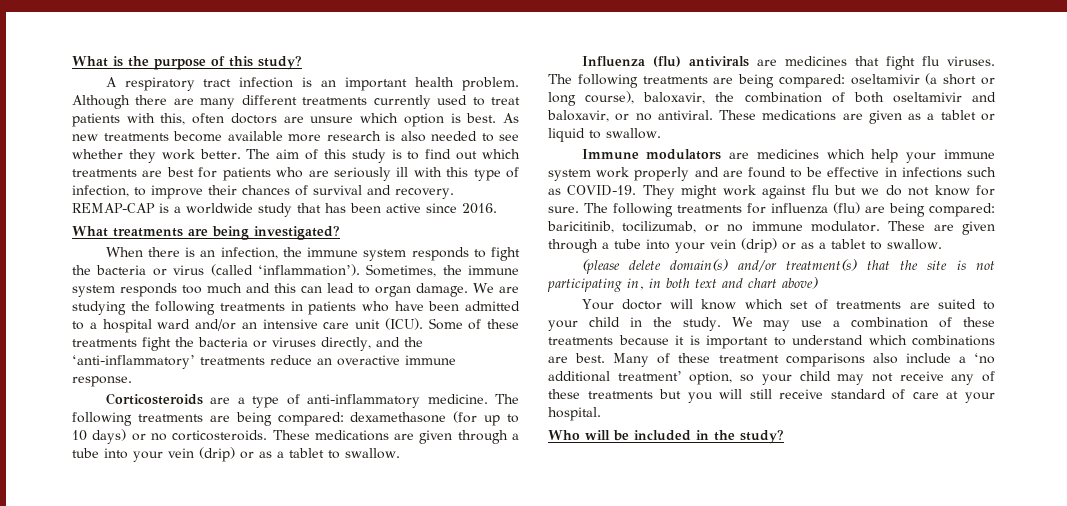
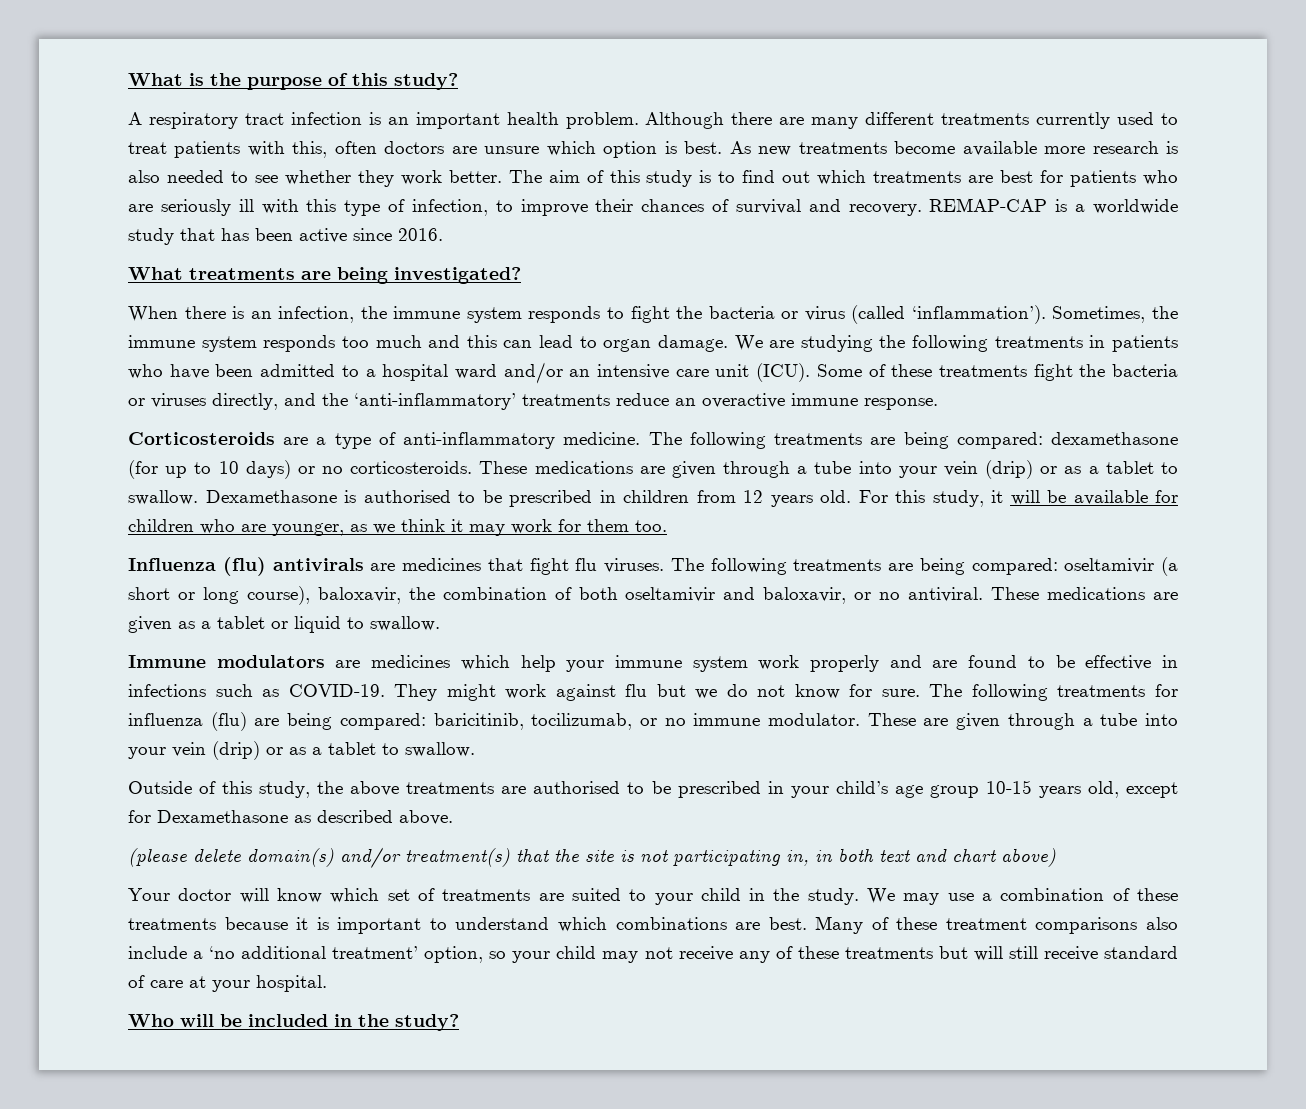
(400, 453) none -> [205,490,1178,507] [128,519,667,536] Dexamethasone is authorised to be prescribed in children from 12 years old. For this study, it will be available for children who are younger, as we think it may work for them too.
(942, 244) none -> [128,780,1178,798] [128,810,453,825] // Outside of this study, the above treatments are authorised to be prescribed in your child’s age group 10-15 years old, except for Dexamethasone as described above.
[687,392,713,403] you -> (968, 952) none

